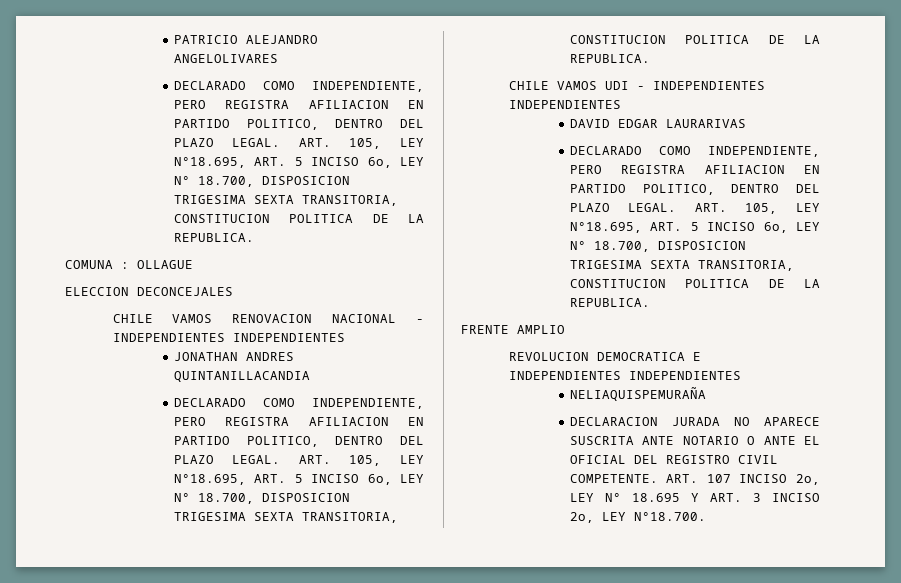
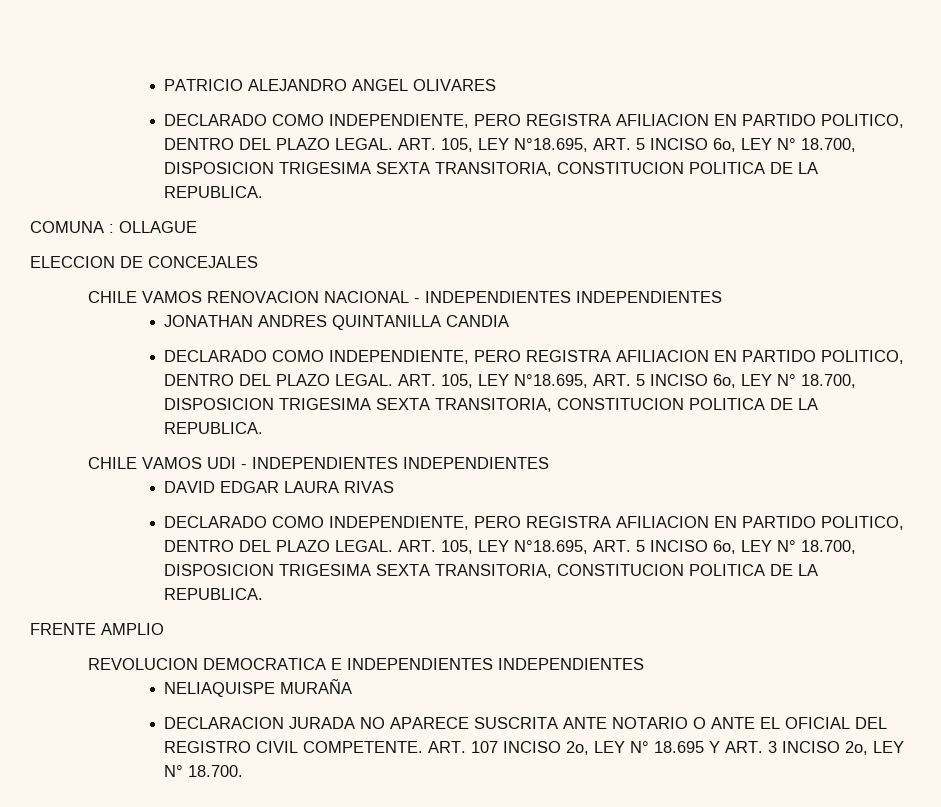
[173,54,278,63] ANGELOLIVARES -> [352,79,497,91] ANGEL OLIVARES
[137,287,233,296] DECONCEJALES -> [120,256,258,268] DE CONCEJALES
[173,371,310,382] QUINTANILLACANDIA -> [332,315,510,330] QUINTANILLA CANDIA
[665,119,746,128] LAURARIVAS -> [284,481,395,493] LAURA RIVAS
[569,387,706,401] NELIAQUISPEMURAÑA -> [164,679,353,697] NELIAQUISPE MURAÑA
[633,512,706,521] N°18.700. -> [164,765,244,777] N° 18.700.

